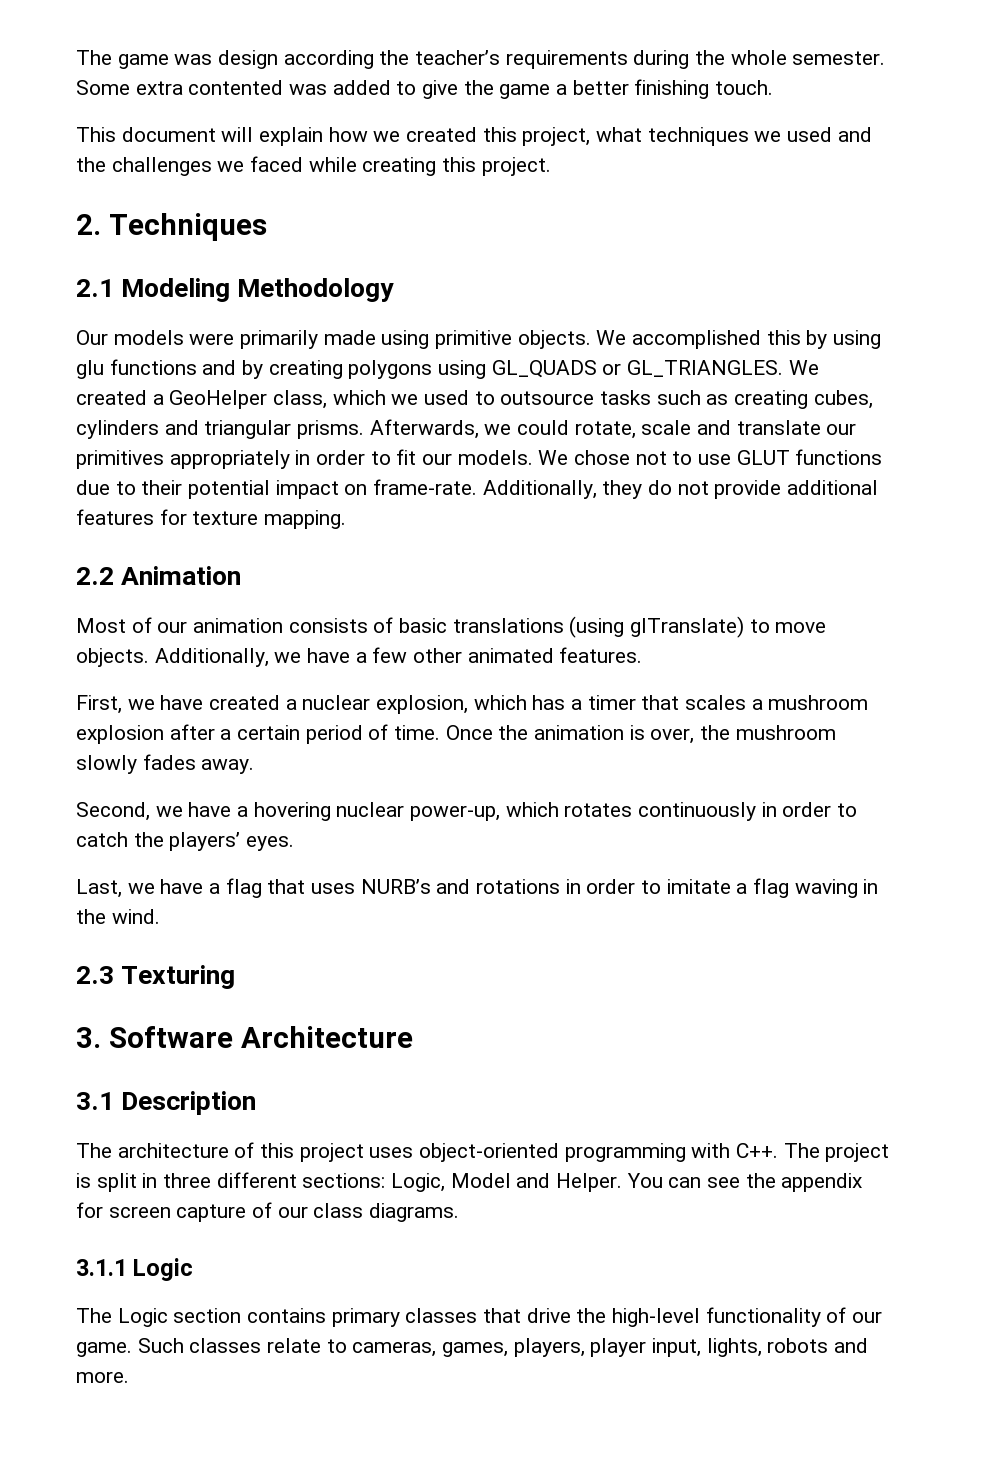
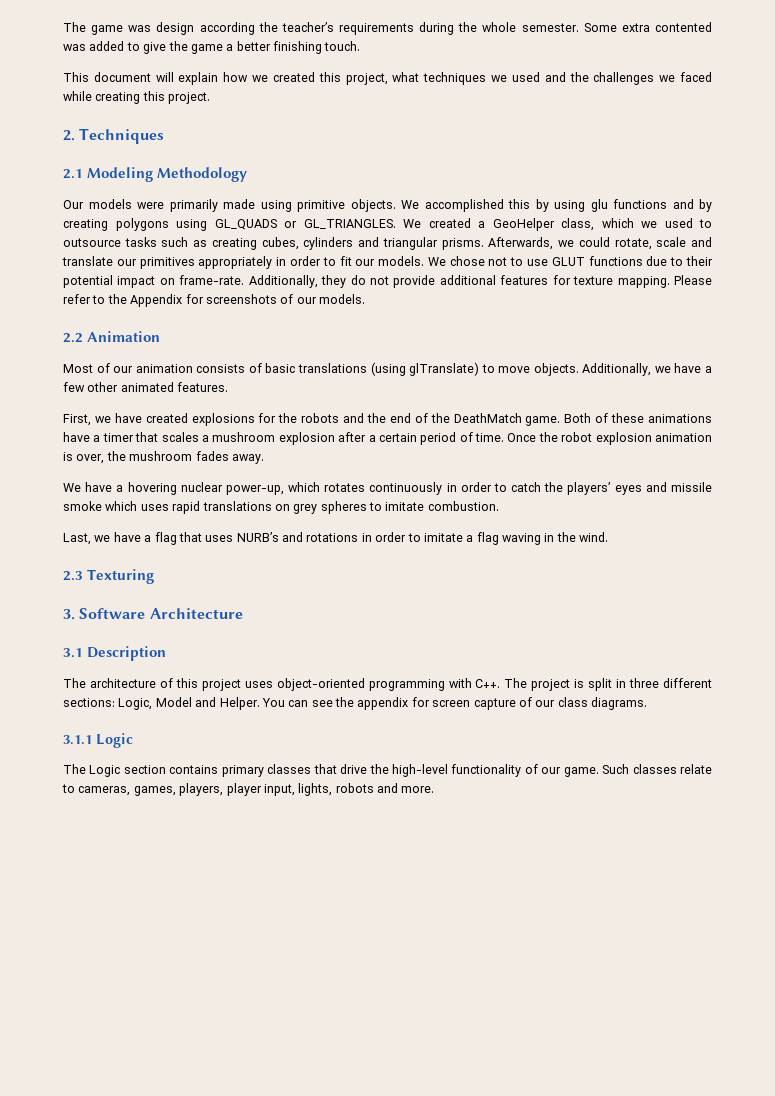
(347, 519) none -> [674,275,713,285] [63,294,365,307] Please refer to the Appendix for screenshots of our models.
[285,695,566,714] a nuclear explosion, which has -> [191,413,713,426] [63,432,90,442] explosions for the robots and the end of the DeathMatch game. Both of these animations have
(529, 732) none -> [561,432,652,445] robot explosion
[76,755,137,774] slowly -> (193, 456) none
[76,802,183,821] Second, we -> [63,483,81,492] We
[246,836,295,851] eyes. -> [614,482,712,495] [63,501,499,514] eyes and missile smoke which uses rapid translations on grey spheres to imitate combustion.

